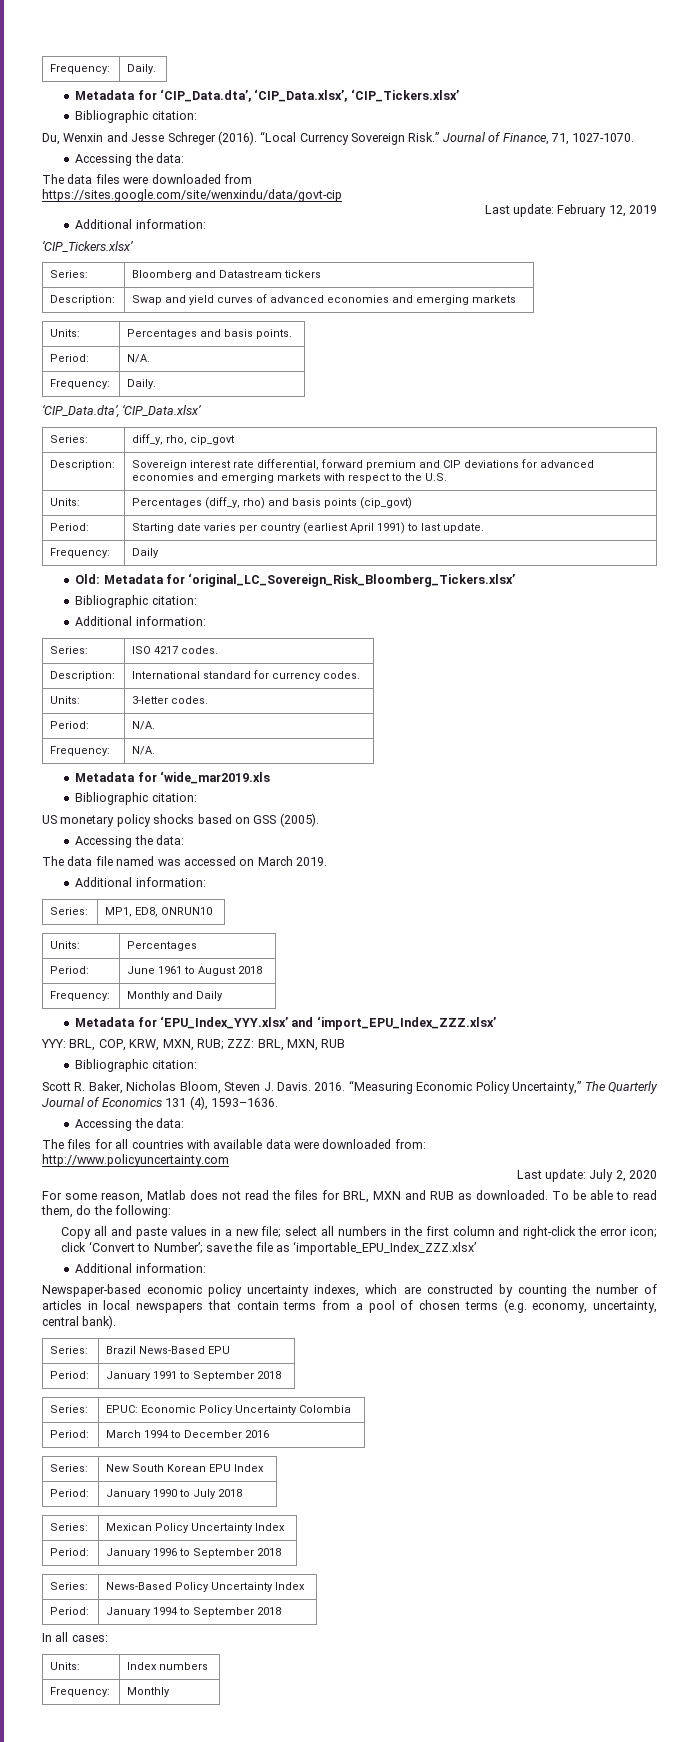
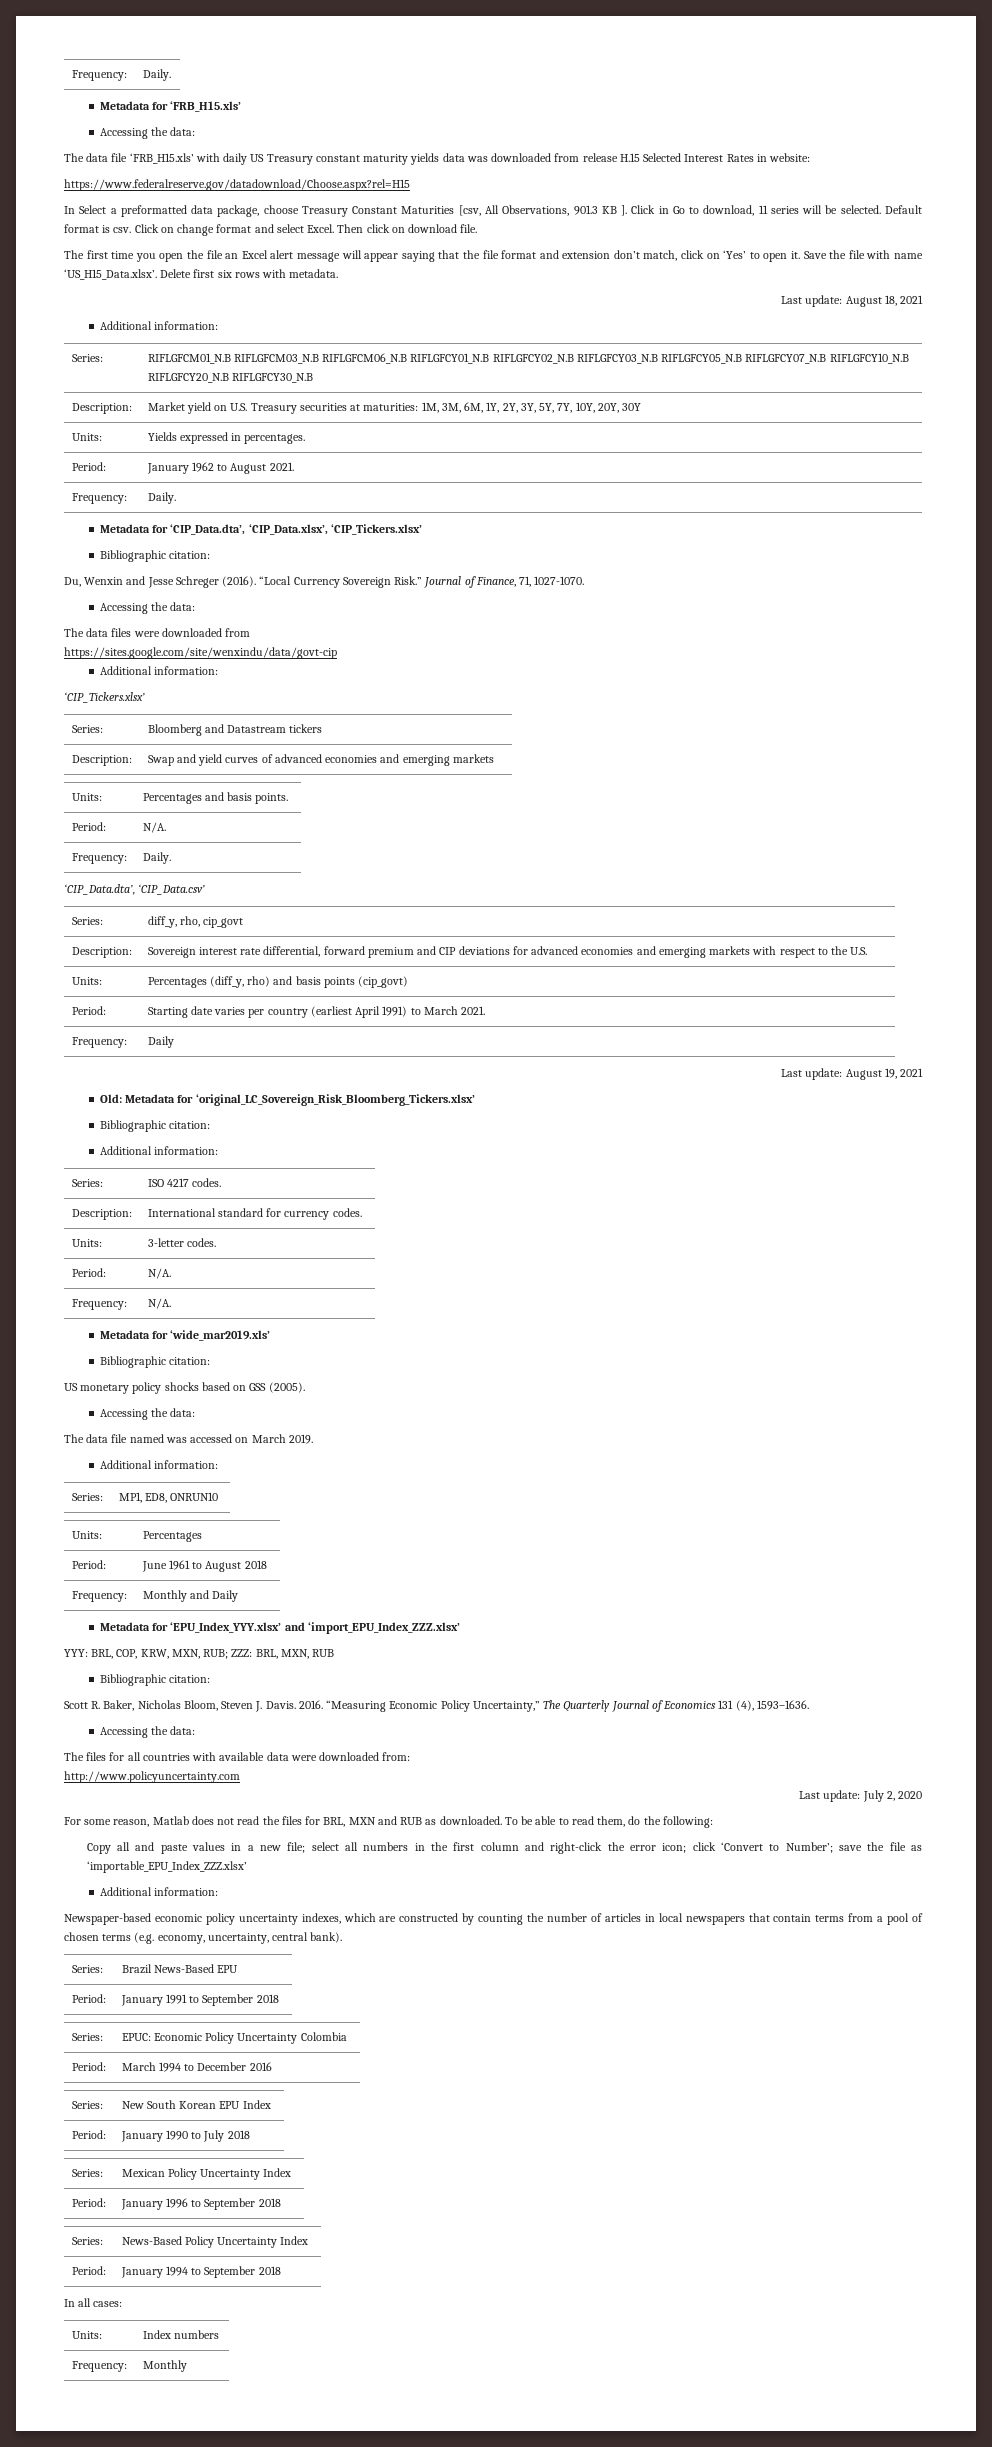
[50,64,111,74] [127,64,157,74] Frequency: | Daily. -> [71,70,127,81] [142,69,171,81] [99,101,242,112] [99,127,196,139] [64,153,811,165] [64,179,410,191] [64,205,922,217] [64,224,478,236] [64,250,923,262] [64,269,339,280] [781,295,923,307] [99,321,219,330] [71,354,103,362] [147,353,909,364] [147,373,313,383] [71,403,132,414] [147,402,642,414] [71,433,102,441] [147,432,306,444] [71,462,106,471] [146,462,294,474] [71,493,127,504] [147,492,176,504] Frequency: | Daily. // Metadata for ‘FRB_H15.xls’ // Accessing the data: // The data file ‘FRB_H15.xls’ with daily US Treasury constant maturity yields data was downloaded from release H.15 Selected Interest Rates in website: // https://www.federalreserve.gov/datadownload/Choose.aspx?rel=H15 // In Select a preformatted data package, choose Treasury Constant Maturities [csv, All Observations, 901.3 KB ]. Click in Go to download, 11 series will be selected. Default format is csv. Click on change format and select Excel. Then click on download file. // The first time you open the file an Excel alert message will appear saying that the file format and extension don’t match, click on ‘Yes’ to open it. Save the file with name ‘US_H15_Data.xlsx’. Delete first six rows with metadata. // Last update: August 18, 2021 // Additional information: // Series: | RIFLGFCM01_N.B RIFLGFCM03_N.B RIFLGFCM06_N.B RIFLGFCY01_N.B RIFLGFCY02_N.B RIFLGFCY03_N.B RIFLGFCY05_N.B RIFLGFCY07_N.B RIFLGFCY10_N.B RIFLGFCY20_N.B RIFLGFCY30_N.B // Description: | Market yield on U.S. Treasury securities at maturities: 1M, 3M, 6M, 1Y, 2Y, 3Y, 5Y, 7Y, 10Y, 20Y, 30Y // Units: | Yields expressed in percentages. // Period: | January 1962 to August 2021. // Frequency: | Daily.
[484,204,657,217] // Last update: February 12, 2019 -> (337, 653) none
[122,404,202,416] ‘CIP_Data.xlsx’ -> [138,884,206,895] ‘CIP_Data.csv’
[421,523,485,533] last update. -> [423,1006,486,1015] March 2021.
(160, 553) none -> [781,1068,923,1080] // Last update: August 19, 2021
[159,771,270,784] ‘wide_mar2019.xls -> [170,1330,271,1341] ‘wide_mar2019.xls’

